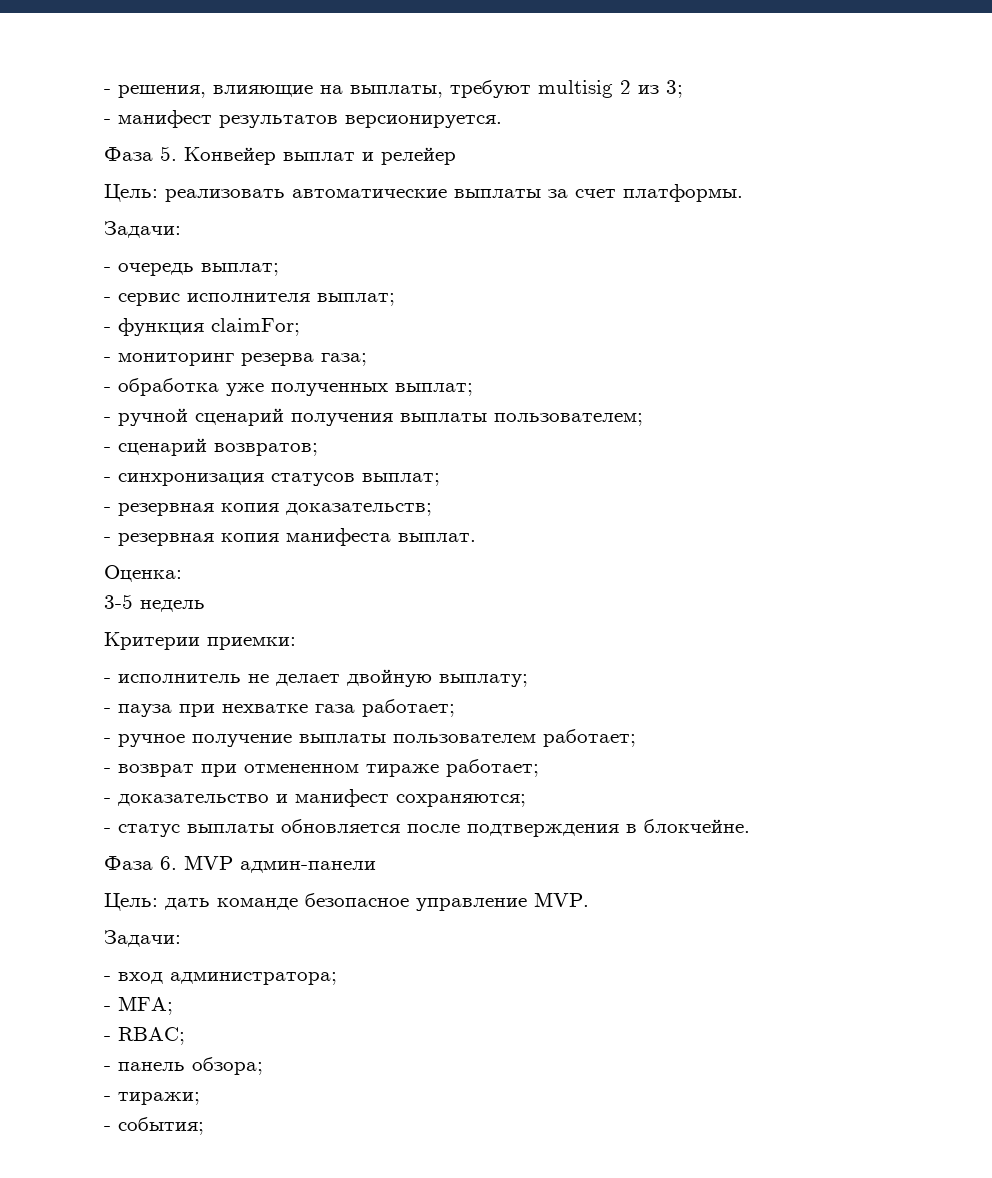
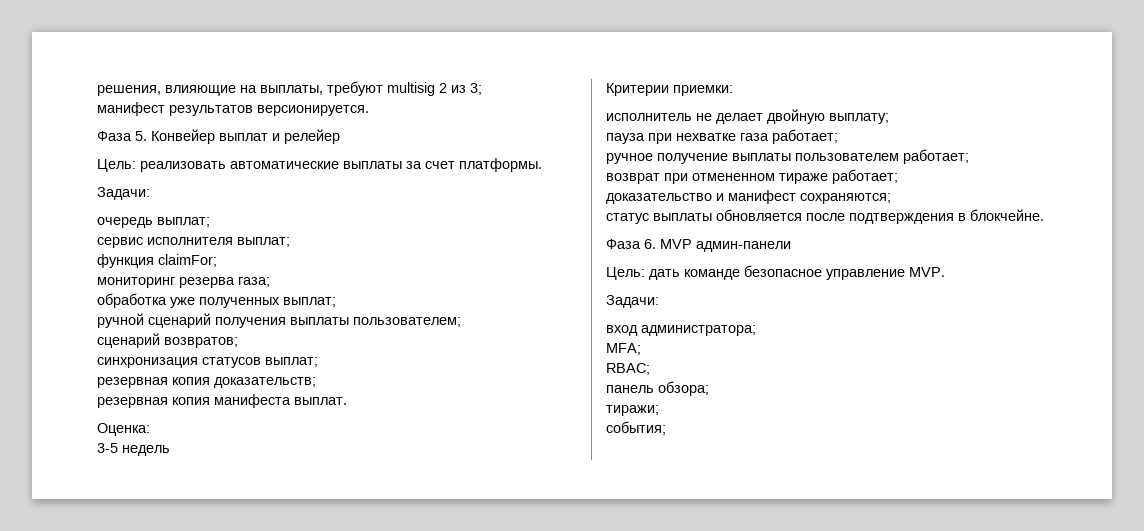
[104,89,111,94] - -> (97, 90) none
[104,119,111,124] - -> (482, 89) none
[104,267,111,272] - -> (150, 193) none
[104,297,111,302] - -> (210, 222) none
[104,327,111,332] - -> (290, 242) none
[104,357,111,362] - -> (217, 260) none
[104,387,111,392] - -> (270, 282) none
[104,417,111,422] - -> (336, 302) none
[104,447,111,452] - -> (461, 322) none
[104,477,111,482] - -> (238, 342) none
[104,507,111,512] - -> (318, 362) none
[104,537,111,542] - -> (316, 382) none
[104,678,111,683] - -> (733, 90) none
[104,708,111,713] - -> (889, 118) none
[104,738,111,743] - -> (838, 136) none
[104,768,111,773] - -> (969, 156) none
[104,798,111,803] - -> (898, 176) none
[104,828,111,833] - -> (891, 198) none
[104,976,111,981] - -> (659, 301) none
[104,1006,111,1011] - -> (756, 330) none
[104,1036,111,1041] - -> (641, 349) none
[104,1066,111,1071] - -> (650, 369) none
[104,1096,111,1101] - -> (709, 388) none
[104,1126,111,1131] - -> (659, 410) none

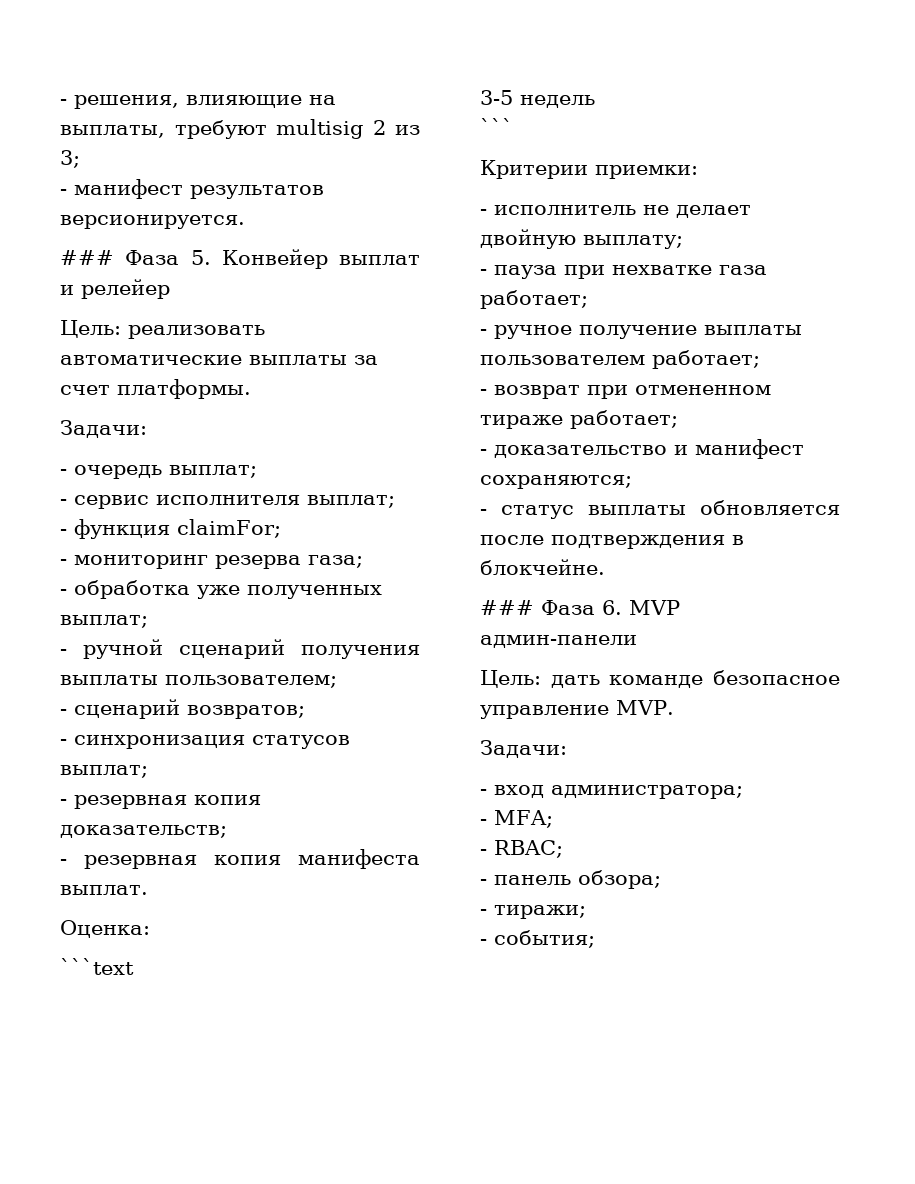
(97, 90) none -> [60,99,67,105] -
(482, 89) none -> [60,189,67,195] -
(369, 110) none -> [60,250,114,265] ###
(150, 193) none -> [60,469,67,475] -
(210, 222) none -> [60,499,67,505] -
(290, 242) none -> [60,529,67,535] -
(217, 260) none -> [60,559,67,565] -
(270, 282) none -> [60,589,67,595] -
(336, 302) none -> [60,649,67,655] -
(461, 322) none -> [60,709,67,715] -
(238, 342) none -> [60,739,67,745] -
(318, 362) none -> [60,799,67,805] -
(316, 382) none -> [60,859,67,865] -
(150, 429) none -> [60,958,134,975] // ```text
(170, 450) none -> [480,118,513,135] // ```
(733, 90) none -> [480,209,487,215] -
(889, 118) none -> [480,269,487,275] -
(838, 136) none -> [480,329,487,335] -
(969, 156) none -> [480,389,487,395] -
(898, 176) none -> [480,449,487,455] -
(891, 198) none -> [480,509,487,515] -
(1044, 215) none -> [480,600,534,615] ###
(659, 301) none -> [480,789,487,795] -
(756, 330) none -> [480,819,487,825] -
(641, 349) none -> [480,849,487,855] -
(650, 369) none -> [480,879,487,885] -
(709, 388) none -> [480,909,487,915] -
(659, 410) none -> [480,939,487,945] -

